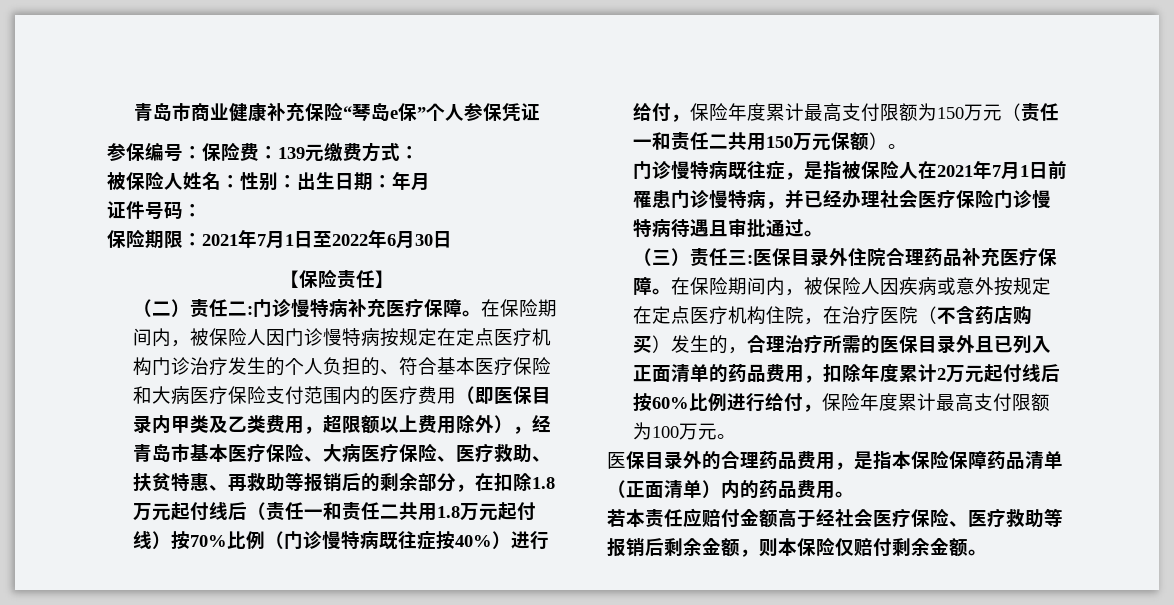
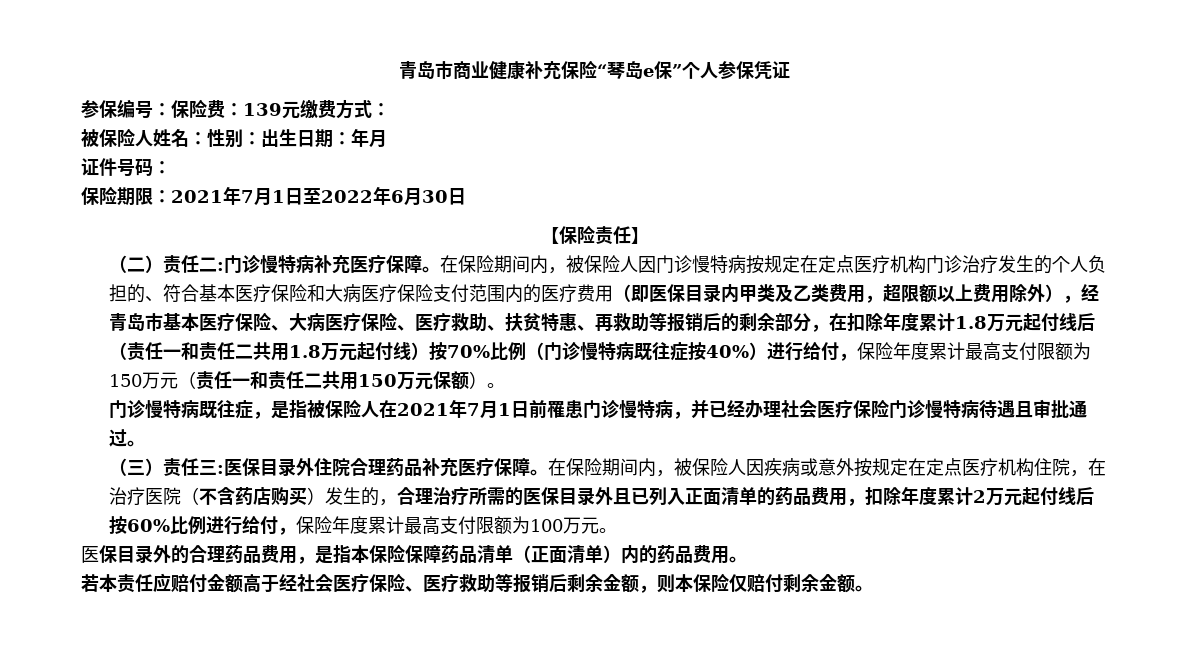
(532, 482) none -> [882,312,955,331] 年度累计

